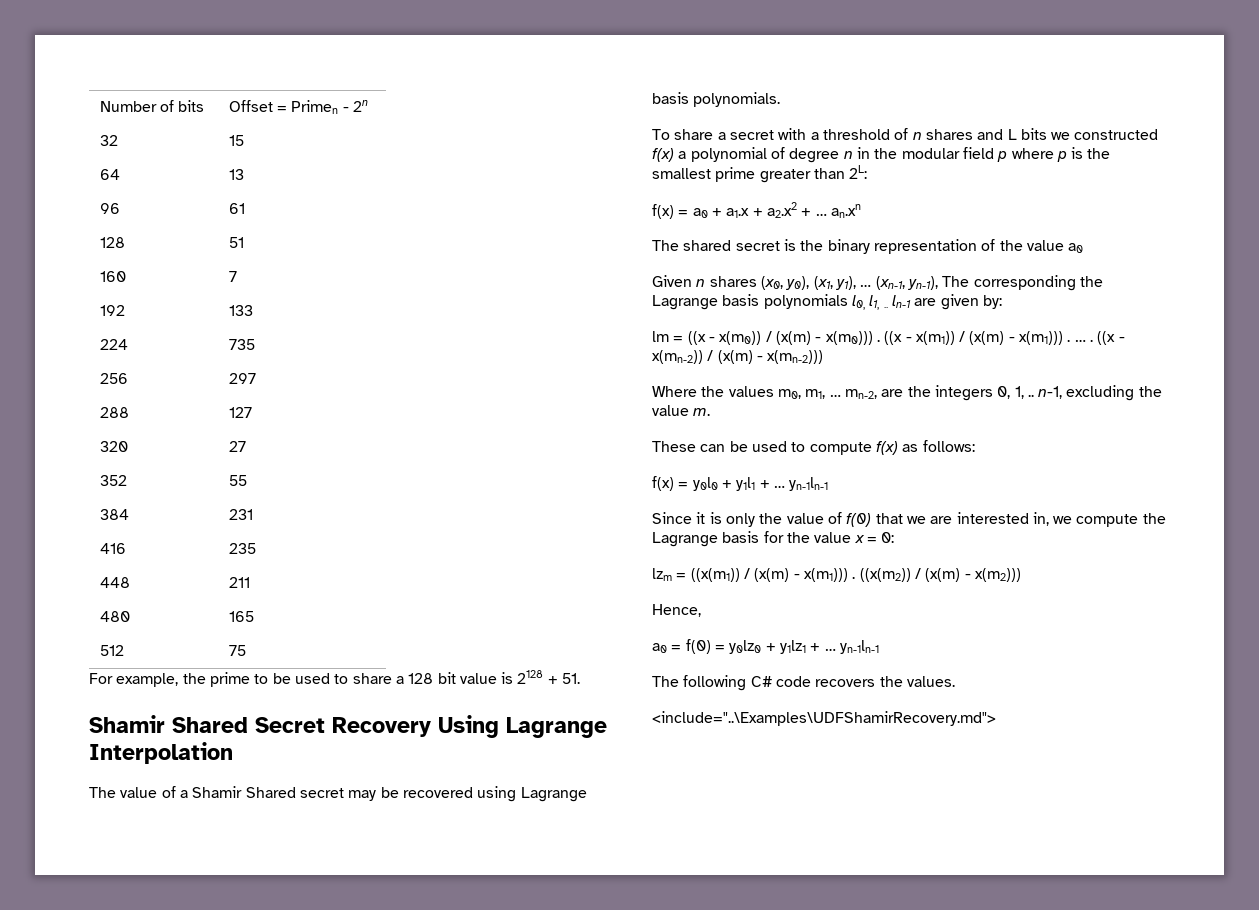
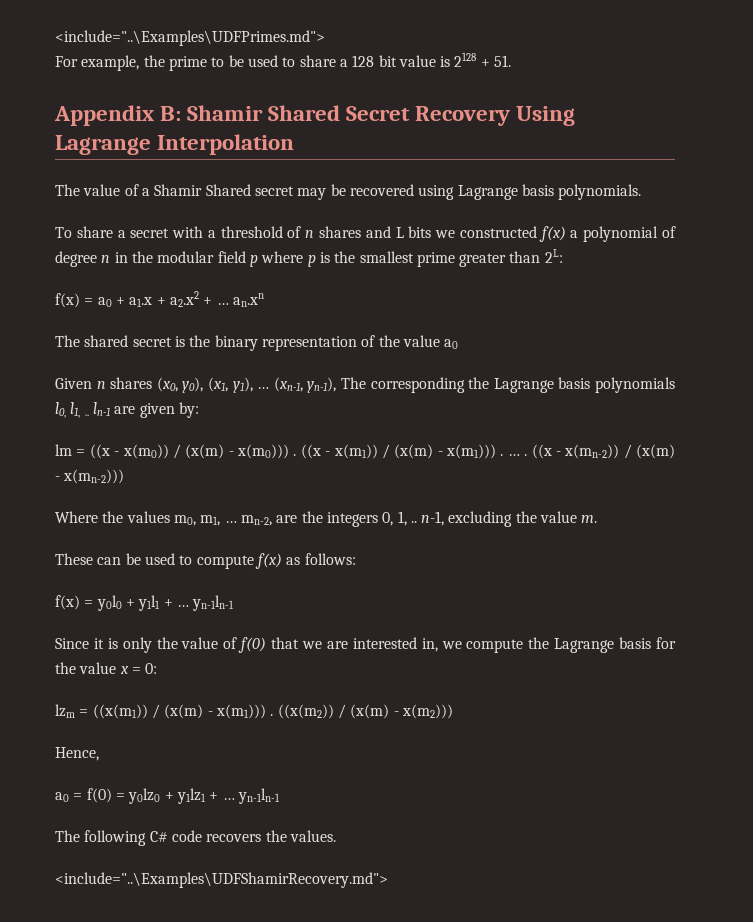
[99,100,205,112] [228,100,368,114] [99,135,118,146] [228,135,244,146] [99,169,120,180] [228,169,244,180] [99,203,120,214] [228,203,245,214] [99,237,125,248] [228,237,244,248] [99,271,126,282] [228,271,237,282] [99,305,125,316] [228,305,253,316] [99,339,128,350] [228,339,255,350] [99,373,128,384] [228,373,256,384] [99,407,129,418] [228,407,252,418] [99,441,128,452] [228,441,246,452] [99,475,127,486] [228,475,247,486] [99,509,129,520] [228,509,253,520] [99,543,126,554] [228,543,256,554] [99,577,130,588] [228,577,250,588] [99,611,130,622] [228,611,254,622] [99,645,124,656] [228,645,246,656] Number of bits | Offset = Primen - 2n // 32 | 15 // 64 | 13 // 96 | 61 // 128 | 51 // 160 | 7 // 192 | 133 // 224 | 735 // 256 | 297 // 288 | 127 // 320 | 27 // 352 | 55 // 384 | 231 // 416 | 235 // 448 | 211 // 480 | 165 // 512 | 75 -> [55,30,325,46] <include="..\Examples\UDFPrimes.md">
(581, 678) none -> [54,105,182,126] Appendix B:

